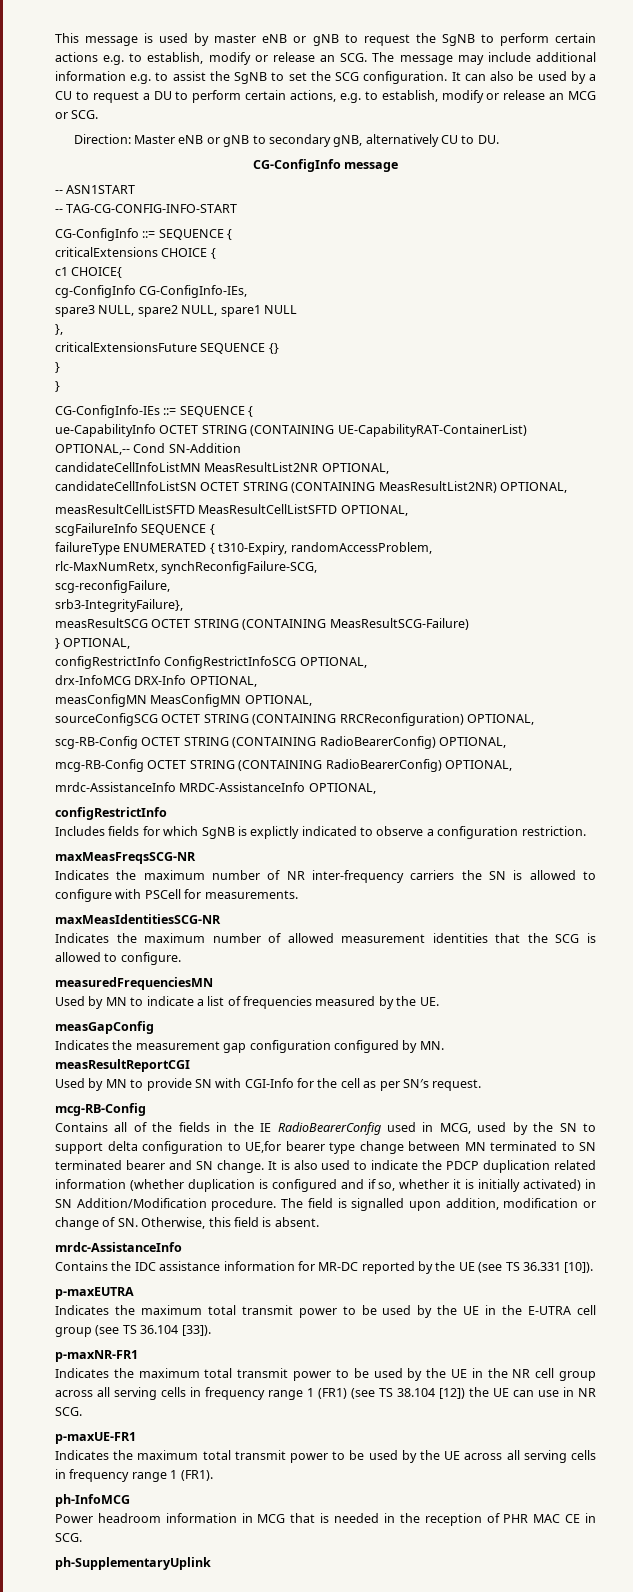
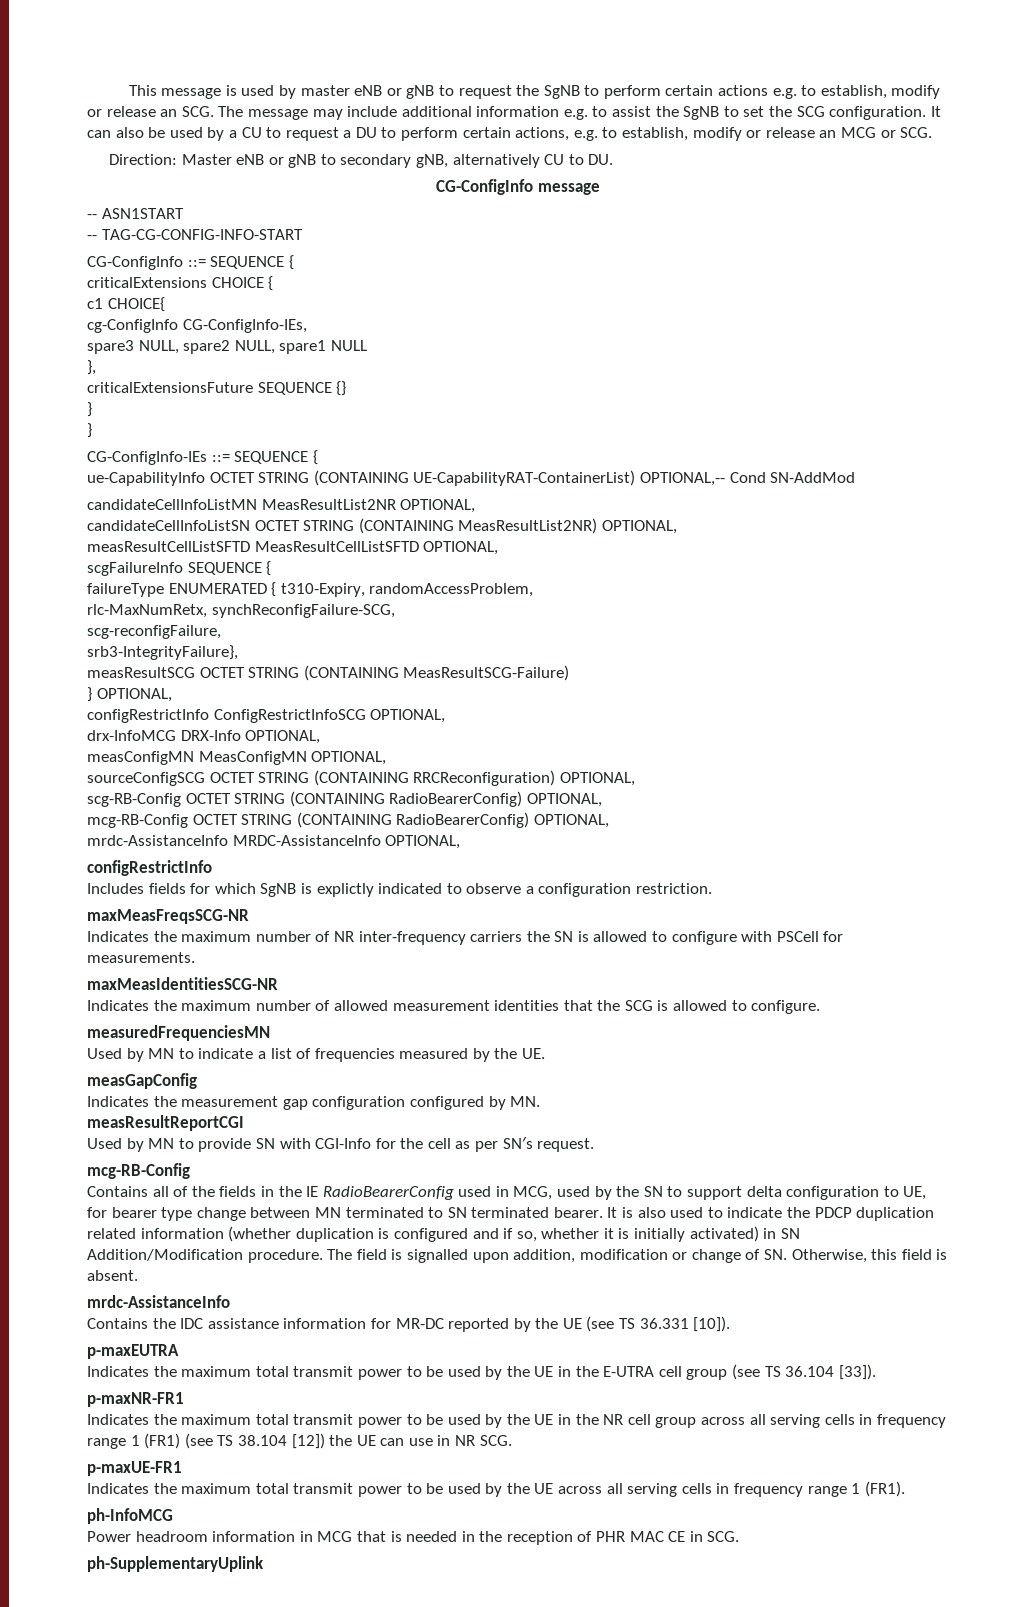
[168,443,241,453] SN-Addition -> [770,472,856,483] SN-AddMod
[245,1141,281,1153] UE,for -> [903,1186,927,1200] [87,1207,107,1218] UE, for
[125,1160,264,1173] bearer and SN change. -> [553,1207,603,1218] bearer.

